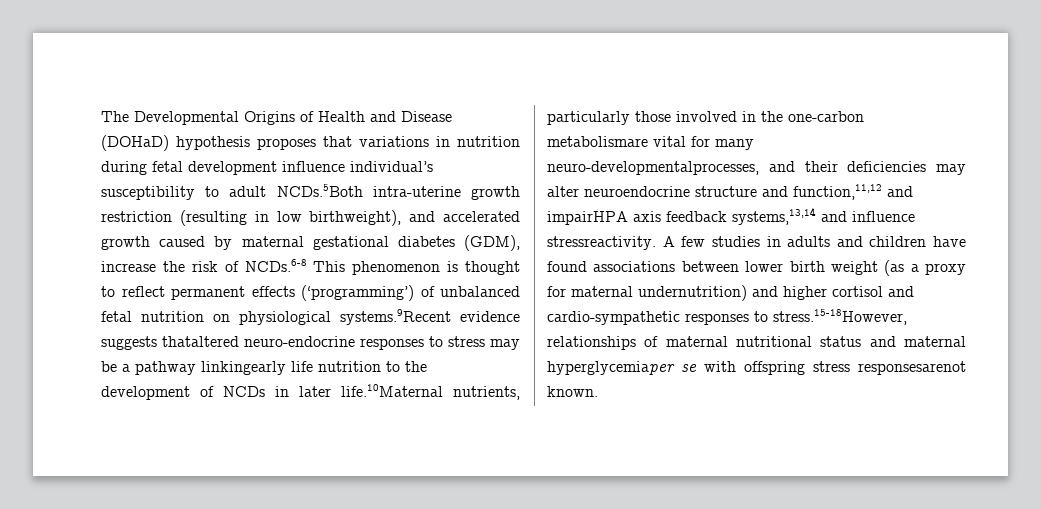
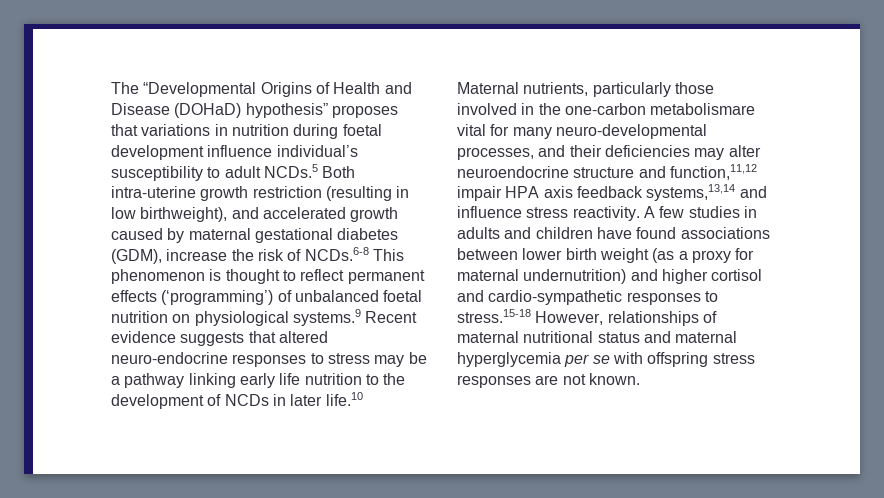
[134,111,239,125] Developmental -> [143,82,257,97] “Developmental
[176,136,250,150] hypothesis -> [245,103,328,118] hypothesis”
[152,161,183,172] fetal -> [342,124,382,136] foetal
[276,184,363,197] NCDs.5Both -> [263,164,356,178] NCDs.5 Both
[101,311,132,322] fetal -> [383,290,423,302] foetal
[340,309,520,325] [101,336,239,350] systems.9Recent evidence suggests thataltered -> [292,309,418,326] [111,331,328,346] systems.9 Recent evidence suggests that altered
[201,361,286,375] linkingearly -> [188,373,275,388] linking early
[341,384,443,397] life.10Maternal -> [325,392,363,406] [457,82,519,94] life.10 Maternal
[547,161,759,175] neuro-developmentalprocesses, -> [555,124,707,139] [457,147,534,160] neuro-developmental processes,
[887,186,913,197] [547,211,628,225] and impairHPA -> [457,186,540,201] impair HPA
[547,236,656,250] stressreactivity. -> [526,206,640,221] stress reactivity.
[773,309,907,325] stress.15-18However, -> [457,309,604,325] stress.15-18 However,
[547,361,675,375] hyperglycemiaper -> [457,352,590,367] hyperglycemia per
[858,361,966,375] responsesarenot -> [457,374,586,388] responses are not

